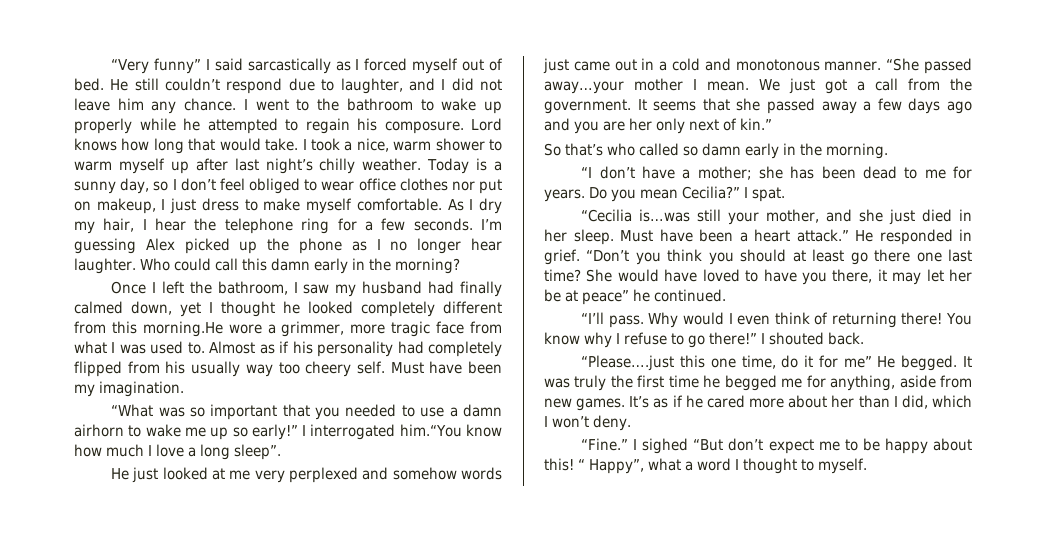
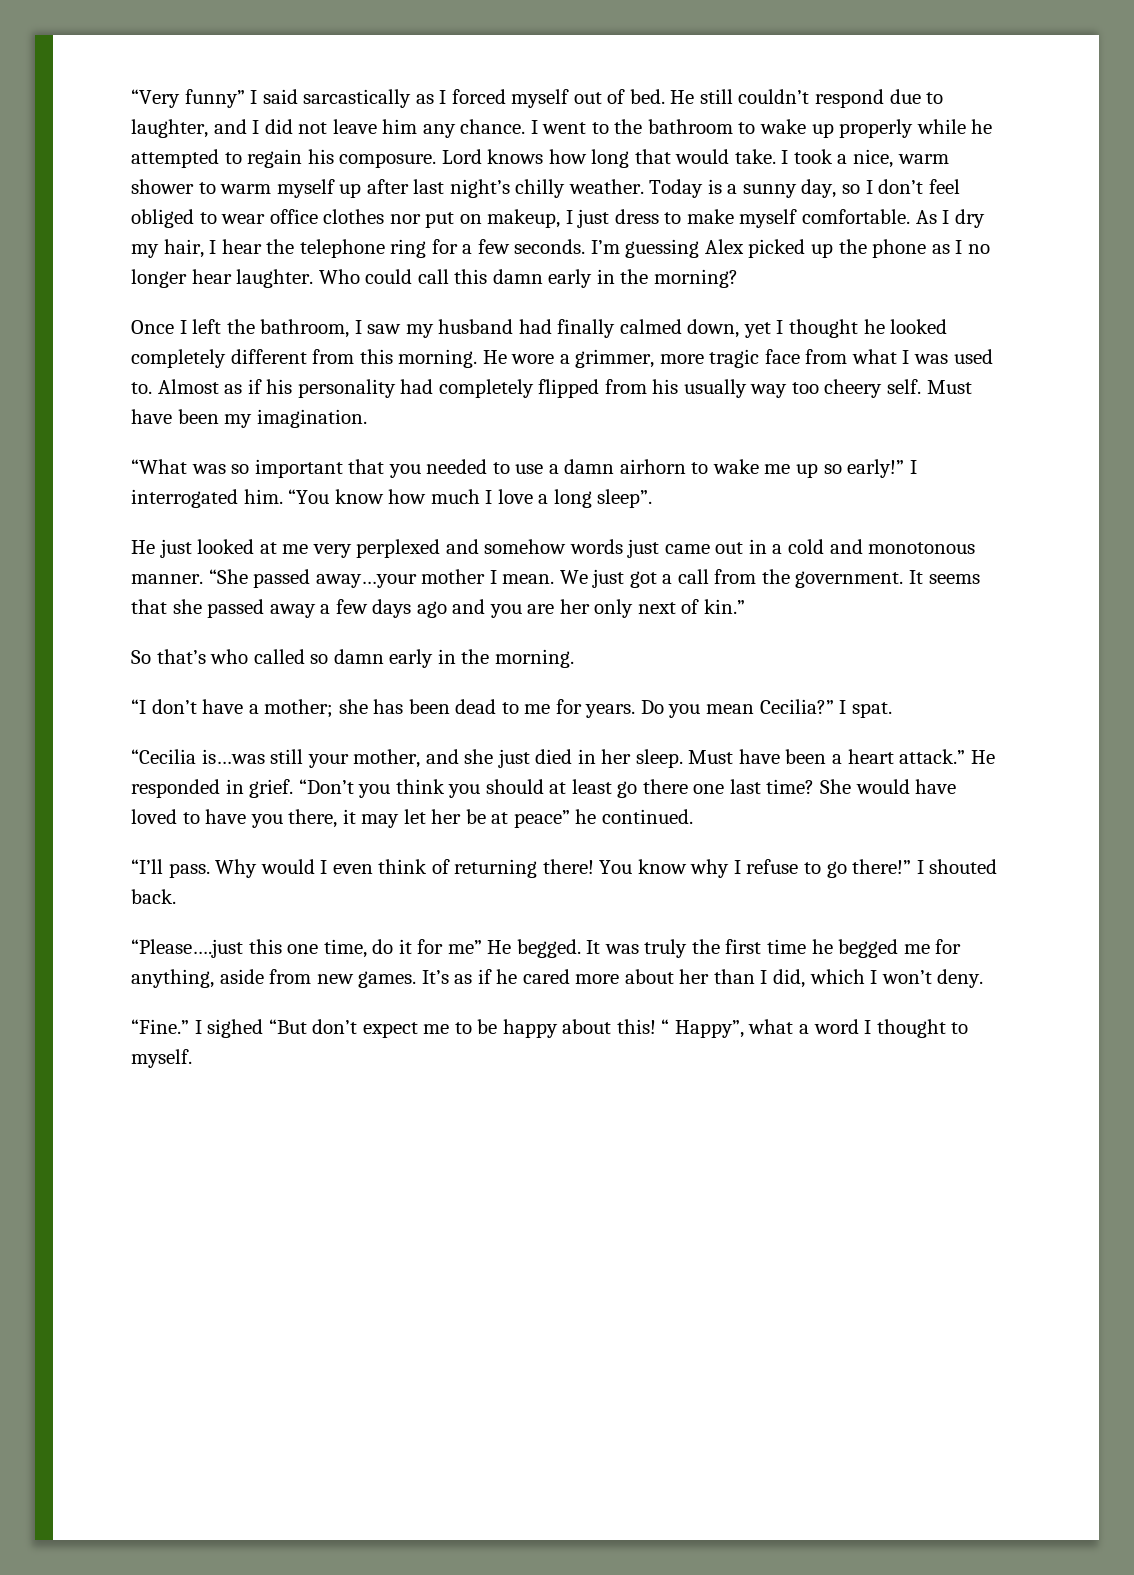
[142,321,223,337] morning.He -> [398,349,507,368] morning. He
[399,424,462,437] him.“You -> [243,489,330,504] him. “You

